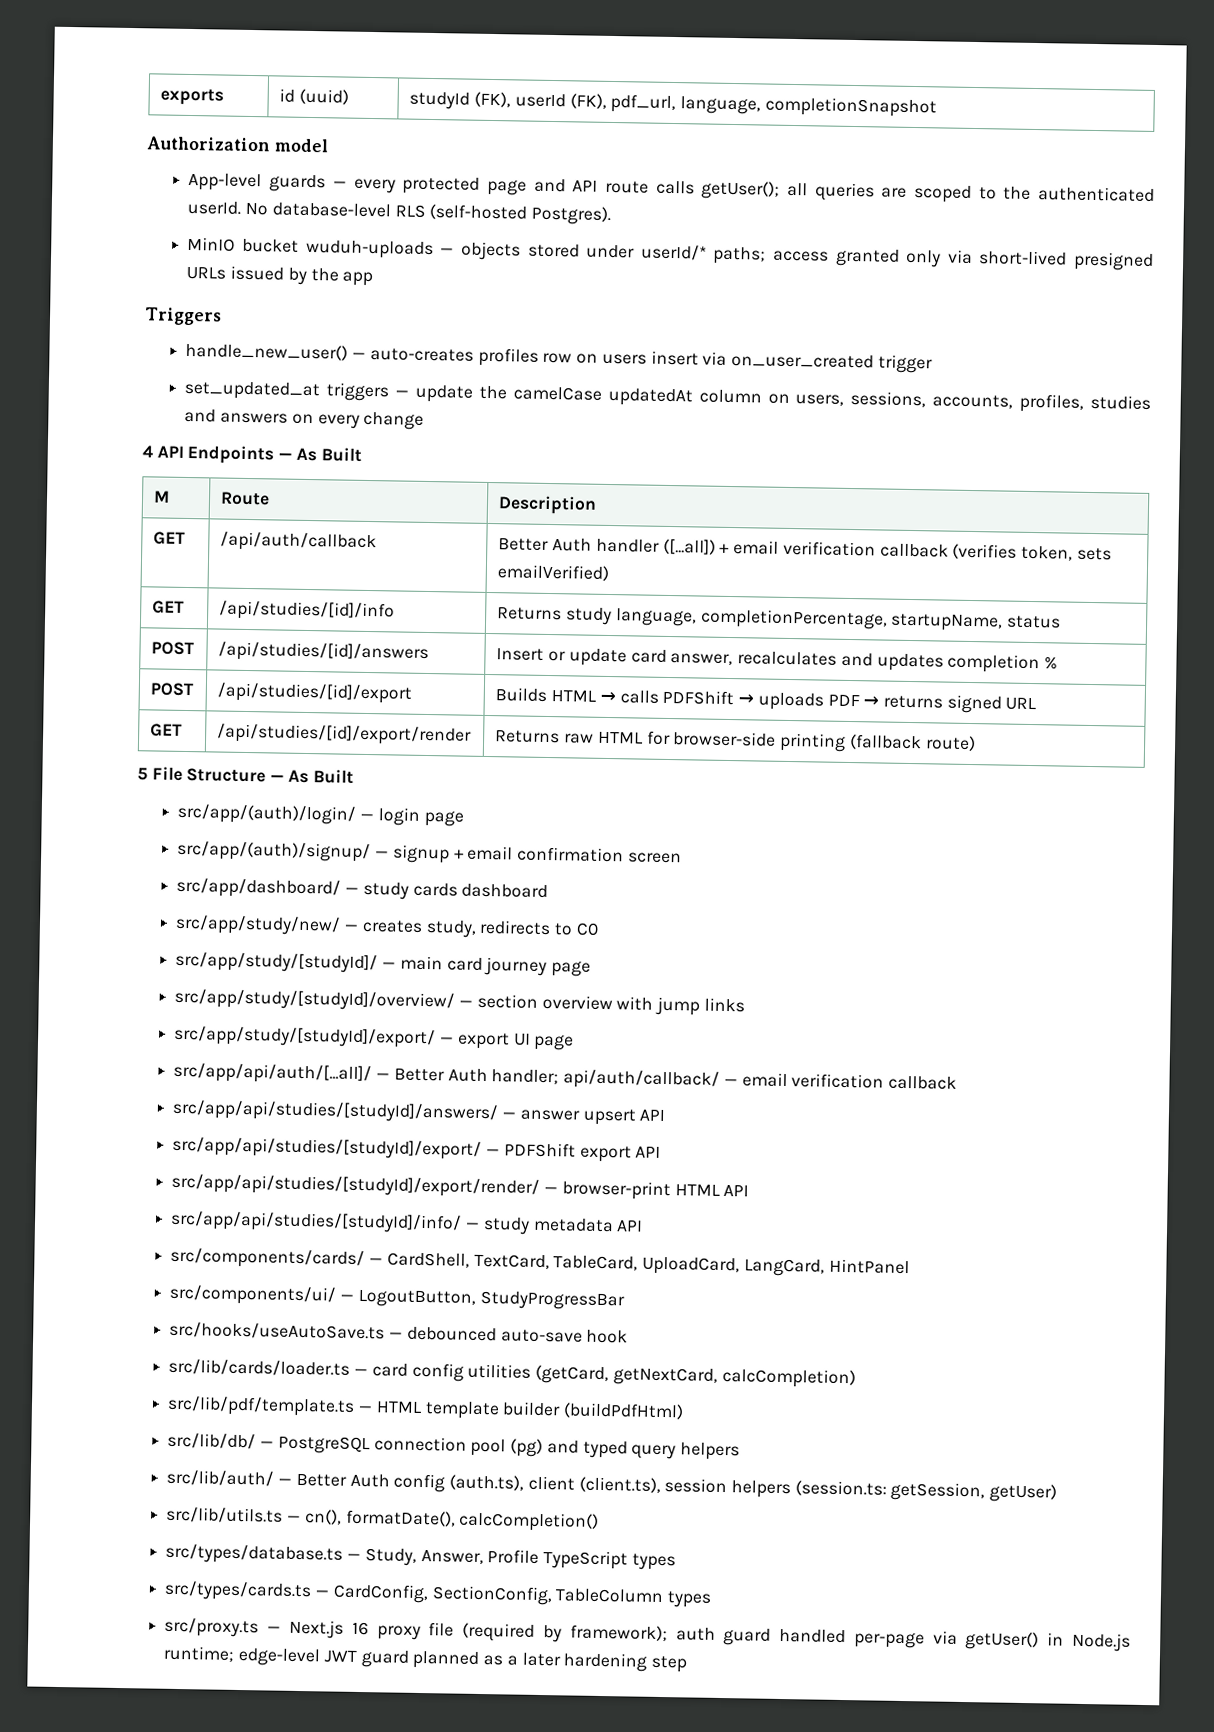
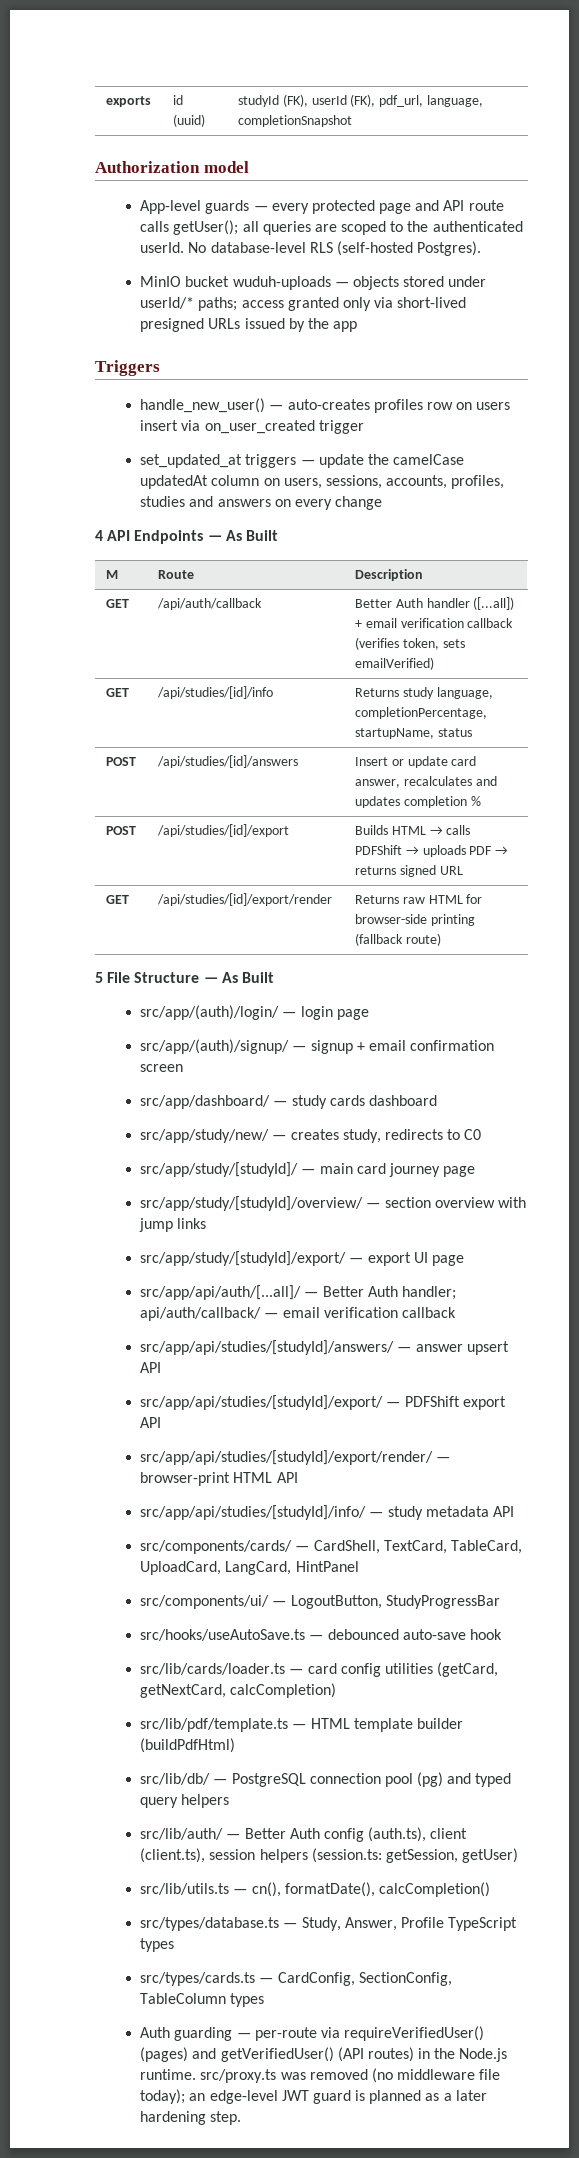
[164,1617,1132,1652] [163,1645,236,1662] src/proxy.ts — Next.js 16 proxy file (required by framework); auth guard handled per-page via getUser() in Node.js runtime; -> [140,2026,485,2041] [140,2047,508,2062] [140,2068,501,2083] [140,2089,206,2104] Auth guarding — per-route via requireVerifiedUser() (pages) and getVerifiedUser() (API routes) in the Node.js runtime. src/proxy.ts was removed (no middleware file today); an
(409, 1659) none -> [355,2090,366,2101] is
[651,1655,688,1673] step -> [210,2111,242,2125] step.

